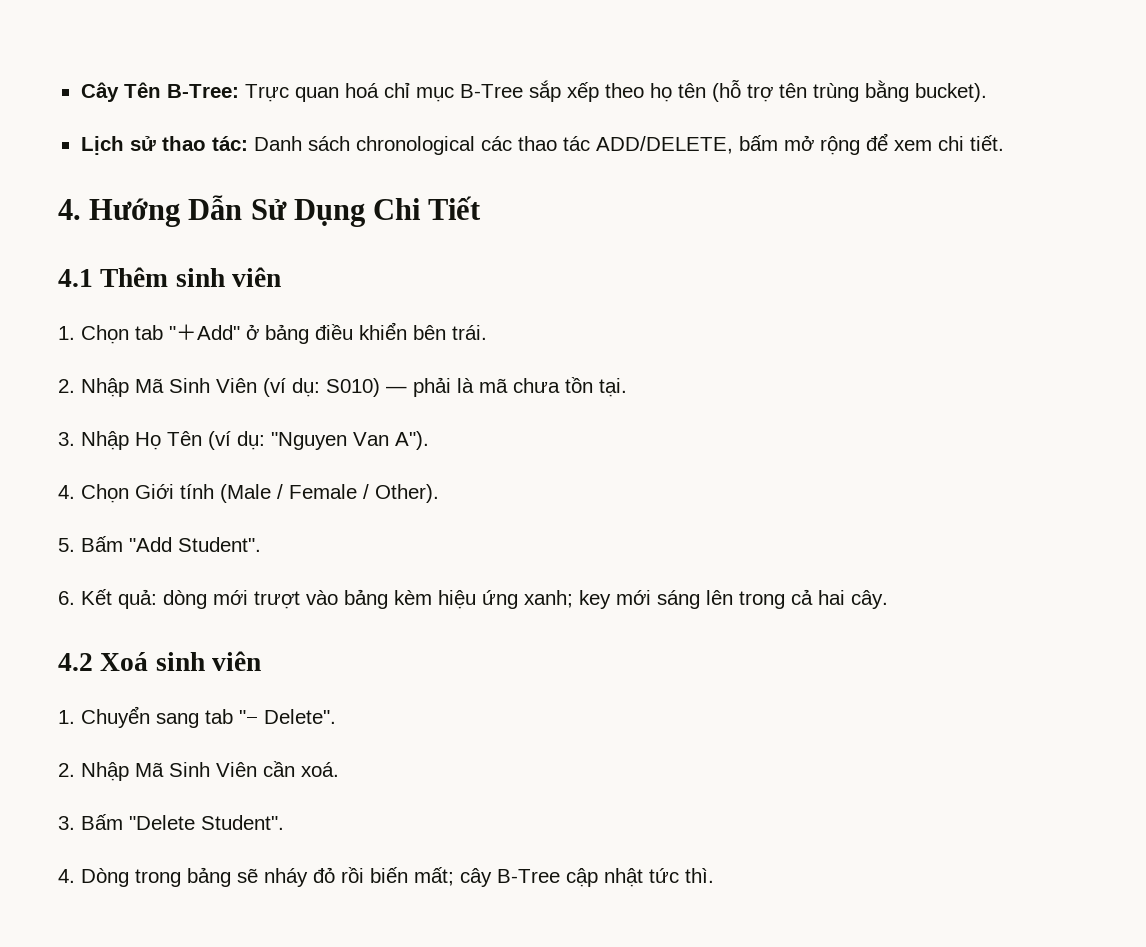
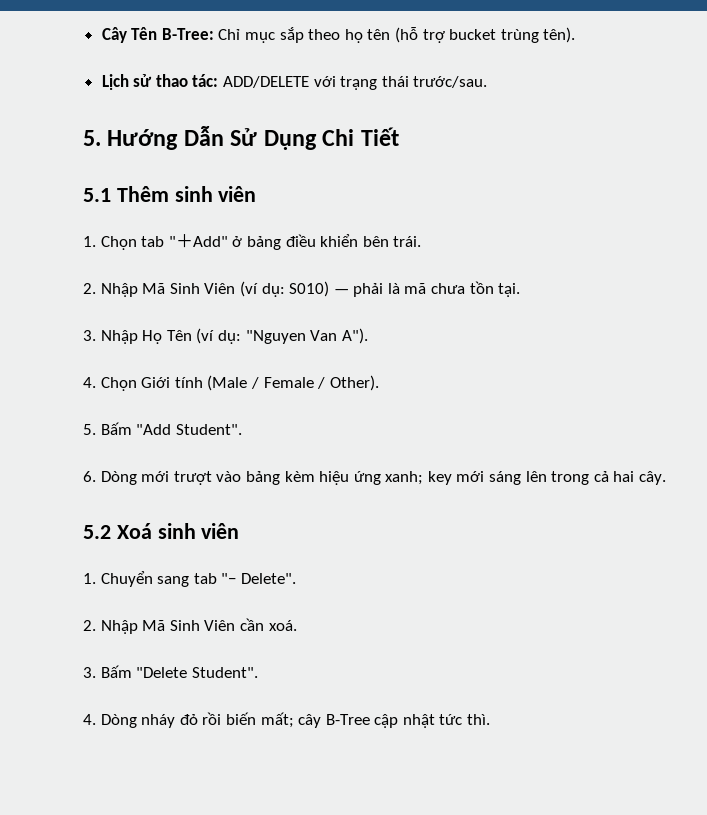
[244,80,599,102] Trực quan hoá chỉ mục B-Tree sắp xếp -> [218,27,304,43] Chỉ mục sắp
[778,80,987,102] tên trùng bằng bucket). -> [449,27,576,43] bucket trùng tên).
[253,133,1004,155] [58,199,81,220] Danh sách chronological các thao tác ADD/DELETE, bấm mở rộng để xem chi tiết. // 4. -> [223,76,488,90] [83,130,101,146] ADD/DELETE với trạng thái trước/sau. // 5.
[58,269,93,287] 4.1 -> [83,188,111,202] 5.1
[81,589,207,609] Kết quả: dòng -> [100,471,137,485] Dòng
[58,653,93,671] 4.2 -> [83,525,111,539] 5.2
[135,867,258,887] trong bảng sẽ -> (137, 721) none

